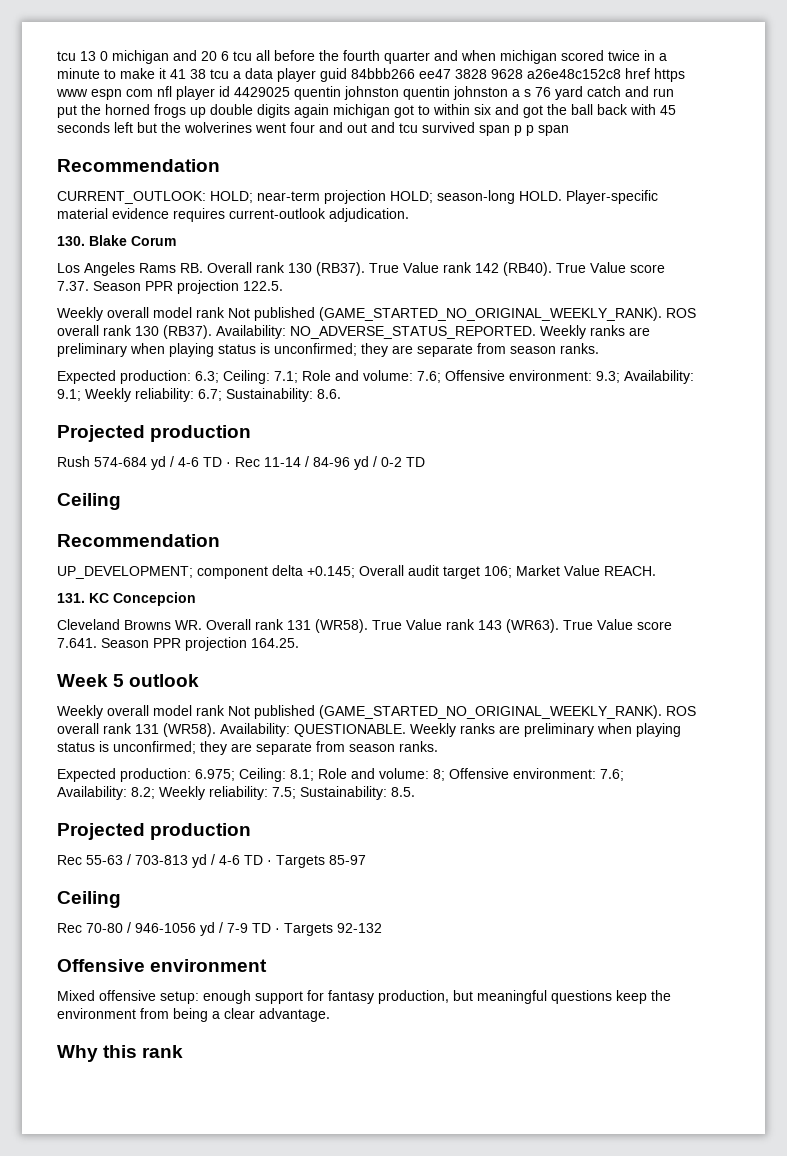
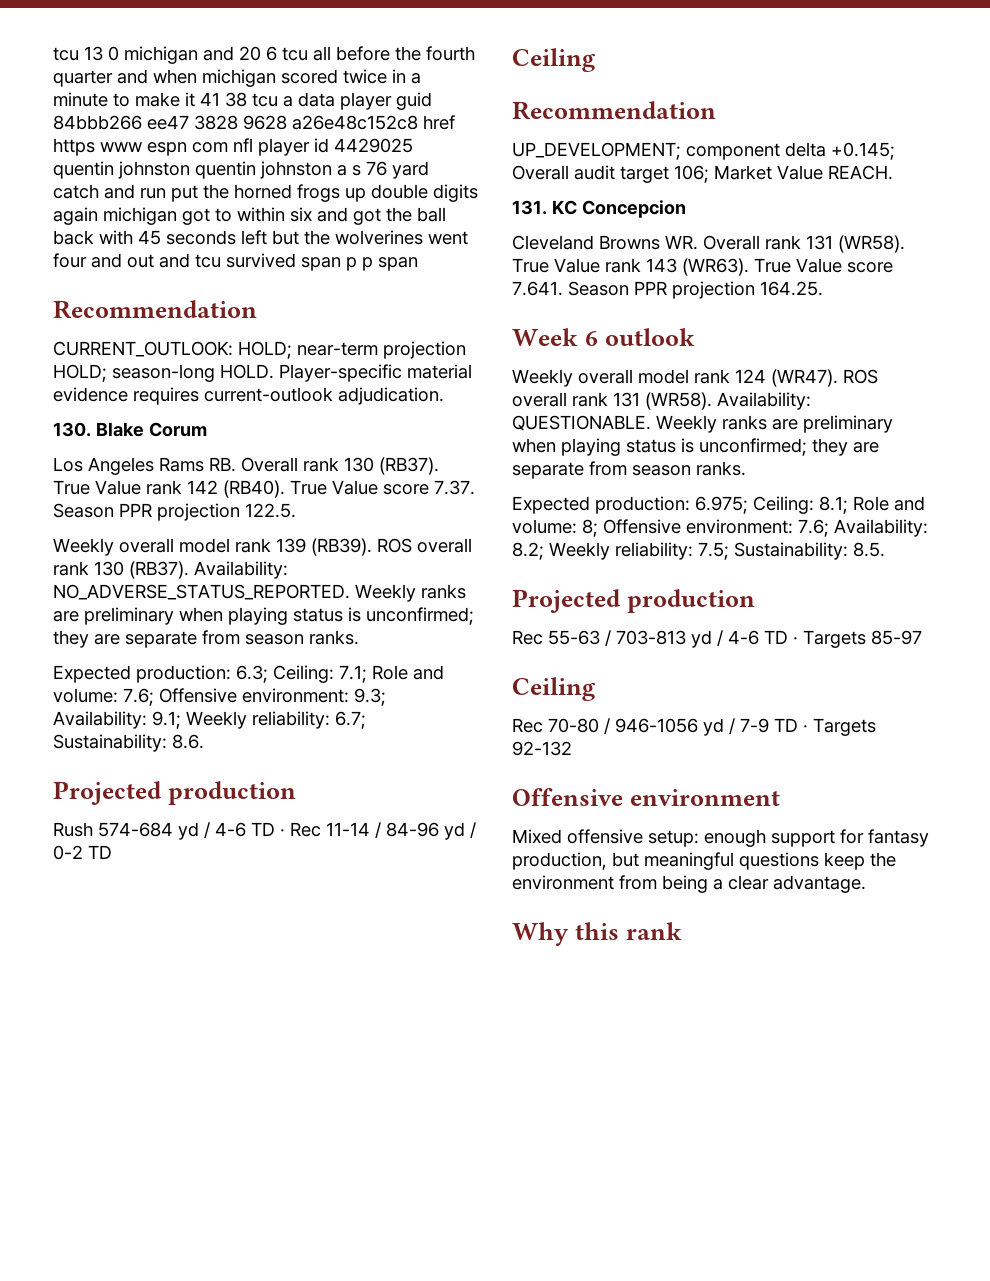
[228,307,662,321] Not published (GAME_STARTED_NO_ORIGINAL_WEEKLY_RANK). -> [276,538,372,556] 139 (RB39).
[113,674,125,687] 5 -> [584,331,598,346] 6
[228,705,662,719] Not published (GAME_STARTED_NO_ORIGINAL_WEEKLY_RANK). -> [735,369,838,387] 124 (WR47).

